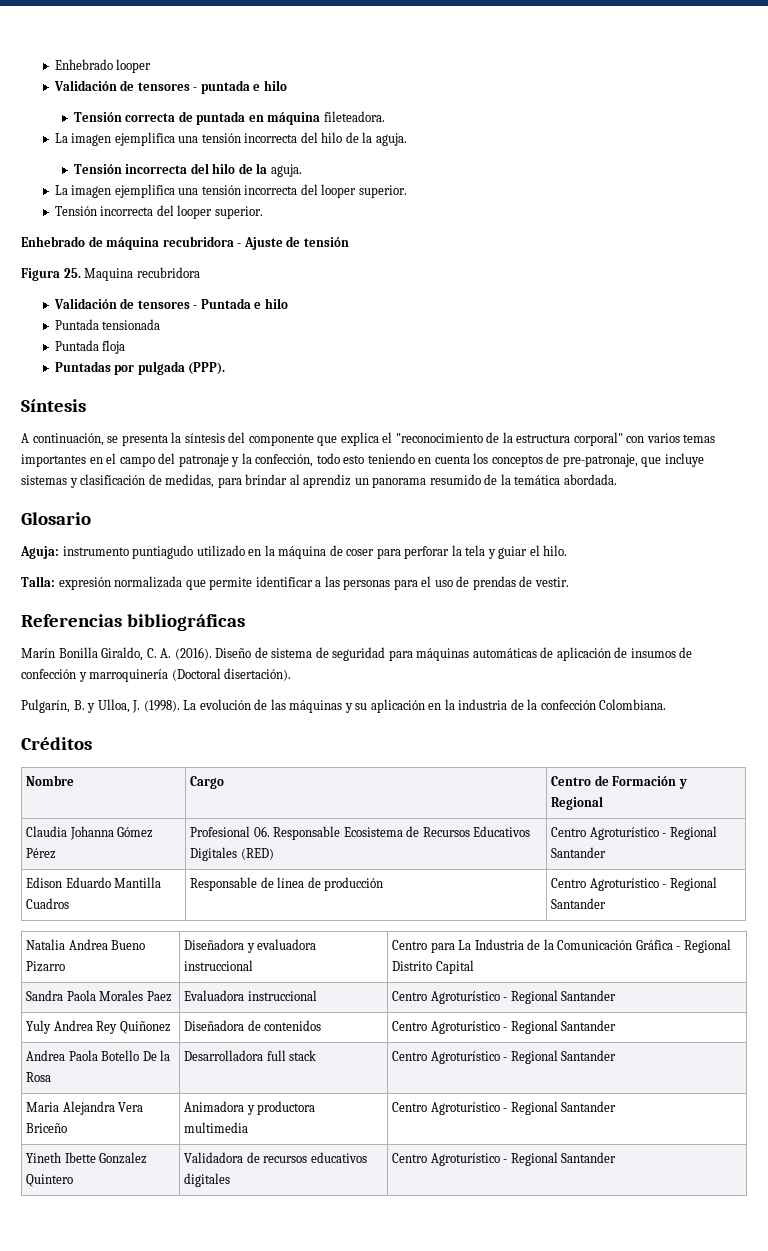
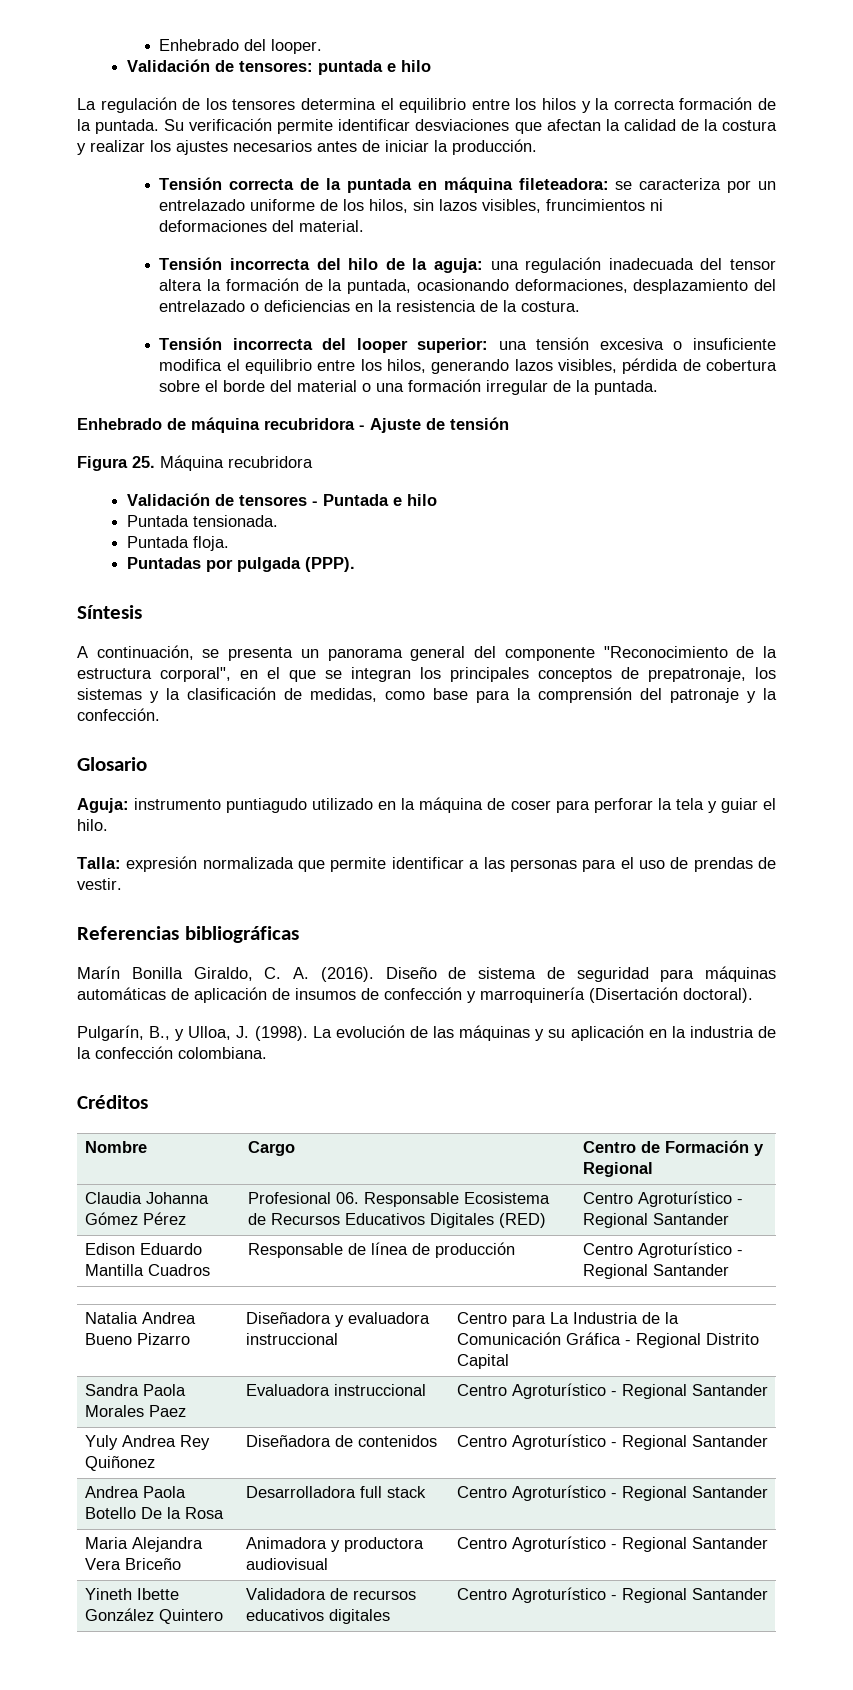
[54,59,152,73] [53,80,198,91] Enhebrado looper // Validación de tensores - -> [159,39,323,54] [127,59,314,72] Enhebrado del looper. // Validación de tensores:
(287, 85) none -> [77,97,777,113] [77,118,778,134] [77,139,537,155] // La regulación de los tensores determina el equilibrio entre los hilos y la correcta formación de la puntada. Su verificación permite identificar desviaciones que afectan la calidad de la costura y realizar los ajustes necesarios antes de iniciar la producción.
(193, 116) none -> [326,178,342,190] la
[323,111,385,122] [54,132,407,146] fileteadora. // La imagen ejemplifica una tensión incorrecta del hilo de la aguja. -> [518,178,776,193] [159,199,664,213] [159,220,365,232] fileteadora: se caracteriza por un entrelazado uniforme de los hilos, sin lazos visibles, fruncimientos ni deformaciones del material.
[270,164,302,177] [54,184,407,198] [54,205,263,219] aguja. // La imagen ejemplifica una tensión incorrecta del looper superior. // Tensión incorrecta del looper superior. -> [433,257,776,273] [159,278,776,294] [159,300,581,312] [159,337,776,353] [159,358,778,374] [159,379,659,395] aguja: una regulación inadecuada del tensor altera la formación de la puntada, ocasionando deformaciones, desplazamiento del entrelazado o deficiencias en la resistencia de la costura. // Tensión incorrecta del looper superior: una tensión excesiva o insuficiente modifica el equilibrio entre los hilos, generando lazos visibles, pérdida de cobertura sobre el borde del material o una formación irregular de la puntada.
[84,268,134,281] Maquina -> [160,455,224,471] Máquina
[102,319,161,330] [54,340,126,354] tensionada // Puntada floja -> [193,515,279,527] [127,536,230,551] tensionada. // Puntada floja.
[171,432,716,446] [21,453,704,467] [21,474,617,488] la síntesis del componente que explica el "reconocimiento de la estructura corporal" con varios temas importantes en el campo del patronaje y la confección, todo esto teniendo en cuenta los conceptos de pre-patronaje, que incluye sistemas y clasificación de medidas, para brindar al aprendiz un panorama resumido de la temática abordada. -> [300,646,778,661] [77,667,776,682] [77,687,777,703] [77,708,160,721] un panorama general del componente "Reconocimiento de la estructura corporal", en el que se integran los principales conceptos de prepatronaje, los sistemas y la clasificación de medidas, como base para la comprensión del patronaje y la confección.
[171,668,292,681] (Doctoral disertación). -> [589,987,753,1003] (Disertación doctoral).
[73,700,85,710] B. -> [149,1026,171,1040] B.,
[599,699,667,710] Colombiana. -> [178,1047,267,1059] colombiana.
[184,1122,249,1133] multimedia -> [245,1558,328,1570] audiovisual
[99,1152,148,1164] Gonzalez -> [84,1608,154,1621] González

